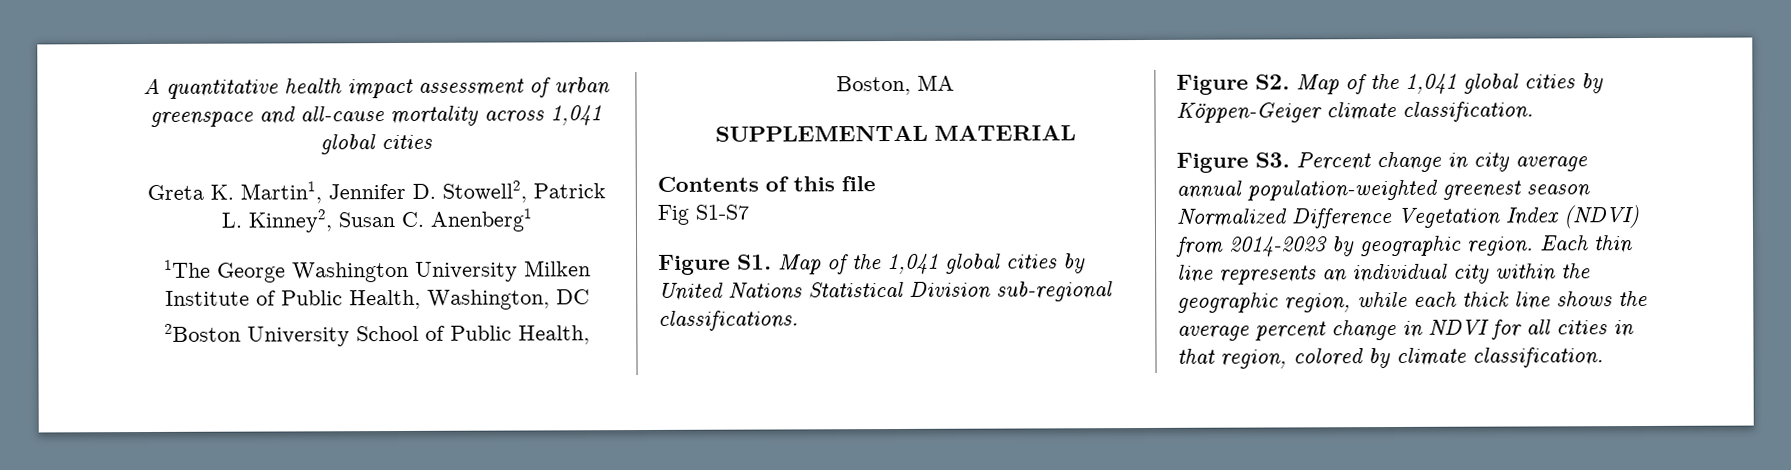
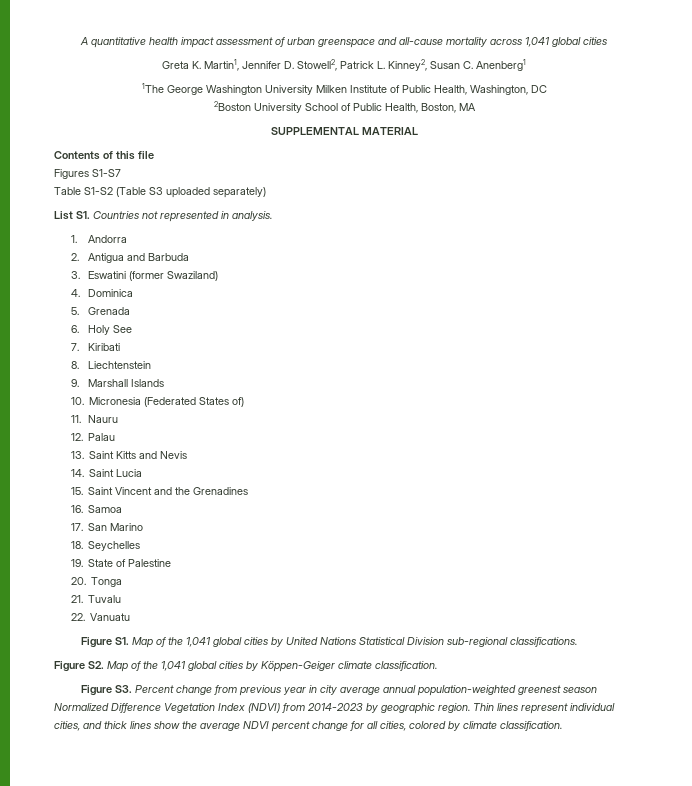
[657,204,689,225] Fig -> [54,169,89,179] Figures
(749, 212) none -> [54,187,266,198] [54,211,272,222] [70,235,127,243] [70,253,189,263] [70,271,218,281] [70,289,133,297] [70,307,130,315] [70,325,132,335] [70,343,120,351] [70,361,151,369] [70,379,164,387] [70,397,245,407] [70,415,118,423] [70,433,116,441] [70,451,188,459] [70,469,143,477] [70,487,249,495] [70,505,123,513] [70,523,144,531] [70,541,141,551] [70,559,172,567] [70,577,123,587] [70,595,122,603] [70,613,131,621] // Table S1-S2 (Table S3 uploaded separately) // List S1. Countries not represented in analysis. // 1. Andorra // 2. Antigua and Barbuda // 3. Eswatini (former Swaziland) // 4. Dominica // 5. Grenada // 6. Holy See // 7. Kiribati // 8. Liechtenstein // 9. Marshall Islands // 10. Micronesia (Federated States of) // 11. Nauru // 12. Palau // 13. Saint Kitts and Nevis // 14. Saint Lucia // 15. Saint Vincent and the Grenadines // 16. Samoa // 17. San Marino // 18. Seychelles // 19. State of Palestine // 20. Tonga // 21. Tuvalu // 22. Vanuatu
(1442, 162) none -> [213,685,306,696] from previous year
[1540,235,1633,254] [1177,263,1591,285] [1177,291,1613,313] Each thin line represents an individual city within the geographic region, while each thick line shows -> [473,703,615,714] [54,721,180,731] Thin lines represent individual cities, and thick lines show
(1250, 333) none -> [243,721,269,729] NDVI
[1402,319,1634,340] [1177,348,1287,369] in NDVI for all cities in that region, -> [350,721,406,731] for all cities,

